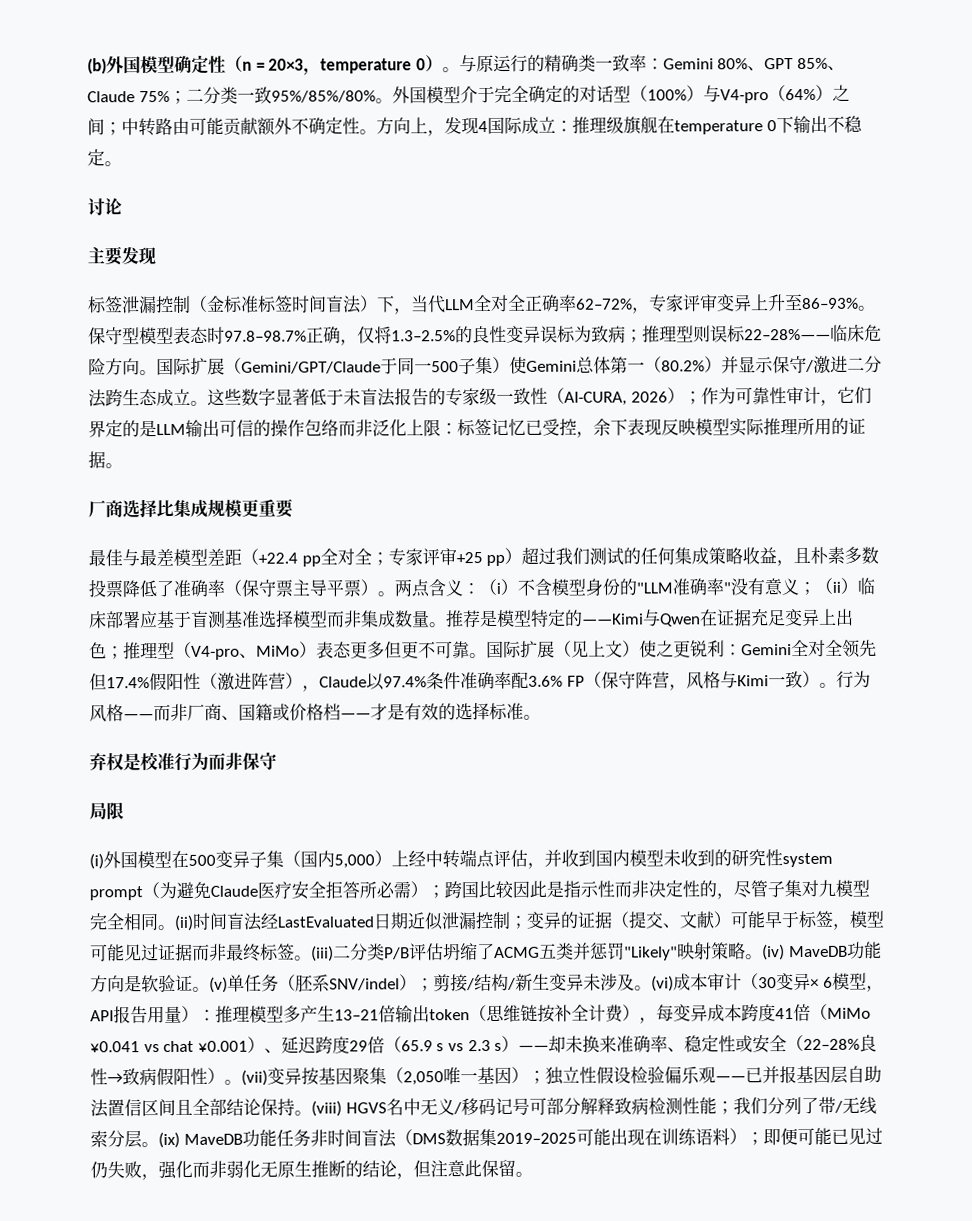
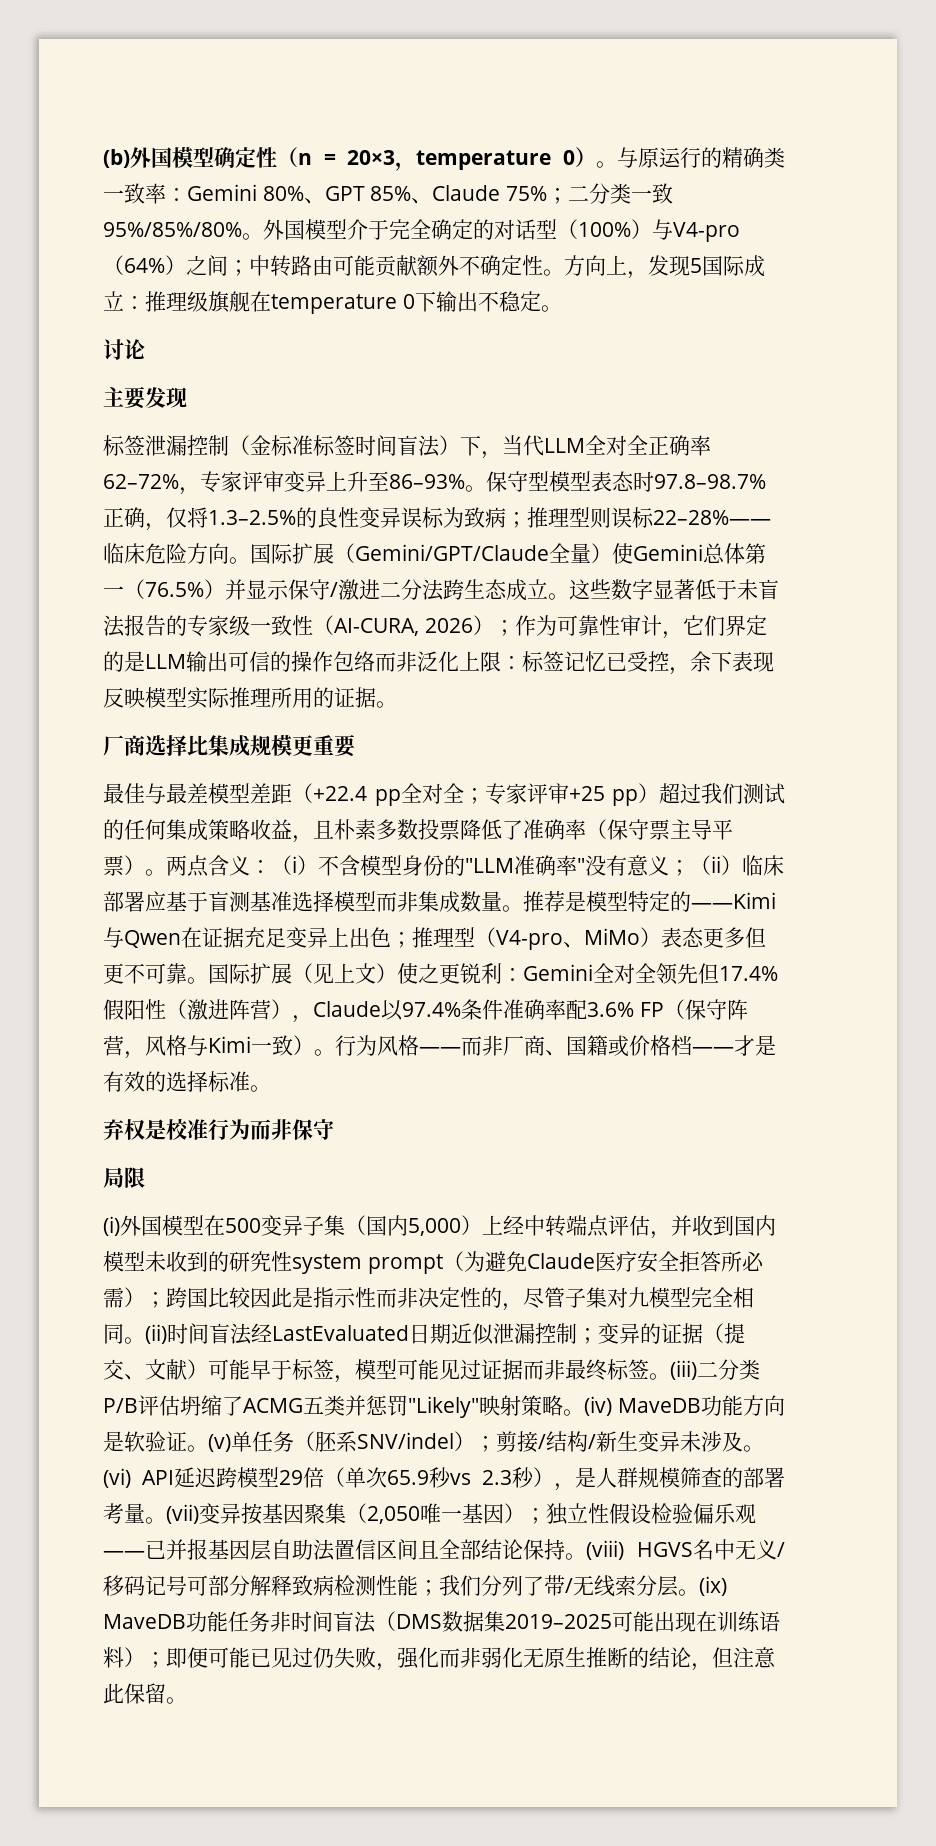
[478,120,488,133] 4 -> [690,258,702,273] 5
[380,356,493,375] 于同一500子集 -> [549,543,591,563] 全量
[661,360,705,372] 80.2% -> [145,582,204,597] 76.5%
[673,972,884,992] [90,1003,871,1024] [90,1034,878,1054] [90,1067,225,1087] 成本审计（30变异× 6模型，API报告用量）：推理模型多产生13–21倍输出token（思维链按补全计费），每变异成本跨度41倍（MiMo ¥0.041 vs chat ¥0.001）、延迟跨度29倍（65.9 s vs 2.3 s）——却未换来准确率、稳定性或安全（22–28%良性→致病假阳性） -> [142,1467,785,1491] [103,1503,145,1524] API延迟跨模型29倍（单次65.9秒vs 2.3秒），是人群规模筛查的部署考量

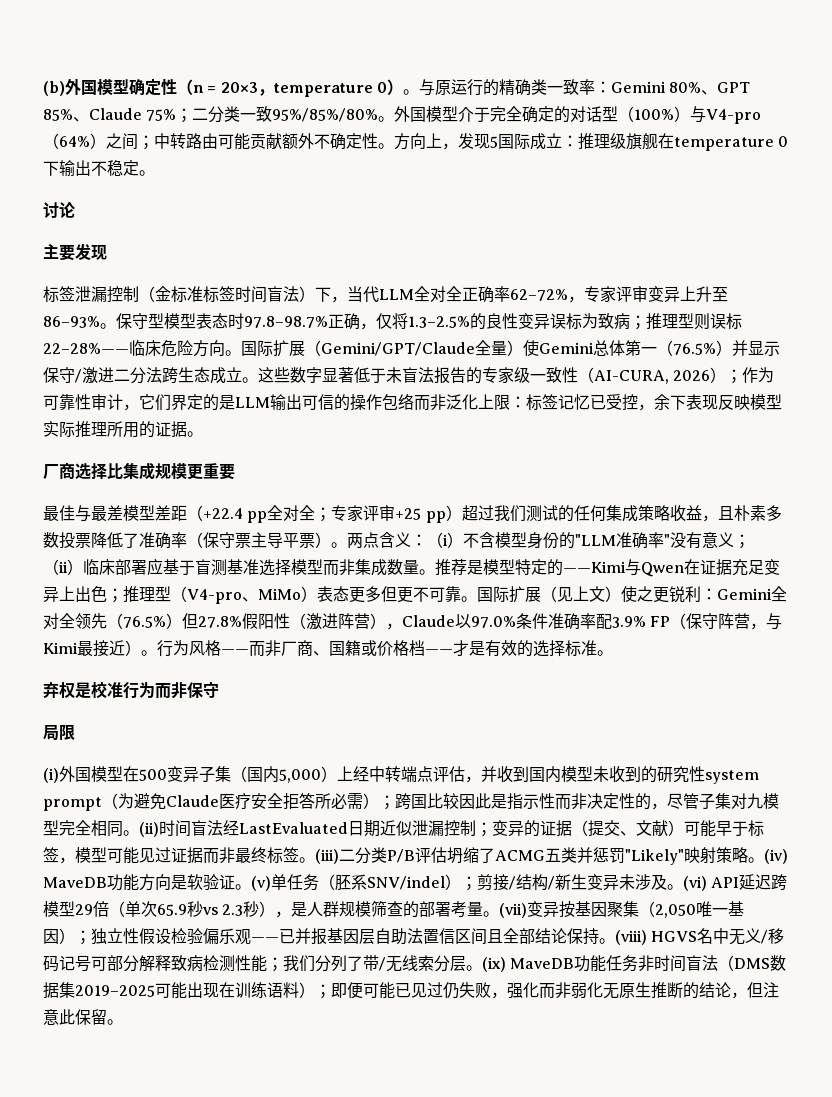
[698,963,778,984] 但17.4% -> [107,613,242,629] （76.5%）但27.8%
[402,1002,461,1017] 97.4% -> [471,616,516,628] 97.0%
[587,1002,634,1017] 3.6% -> [612,616,646,628] 3.9%
[145,1035,293,1056] 风格与Kimi一致 -> [766,613,783,630] [43,640,125,657] 与Kimi最接近

